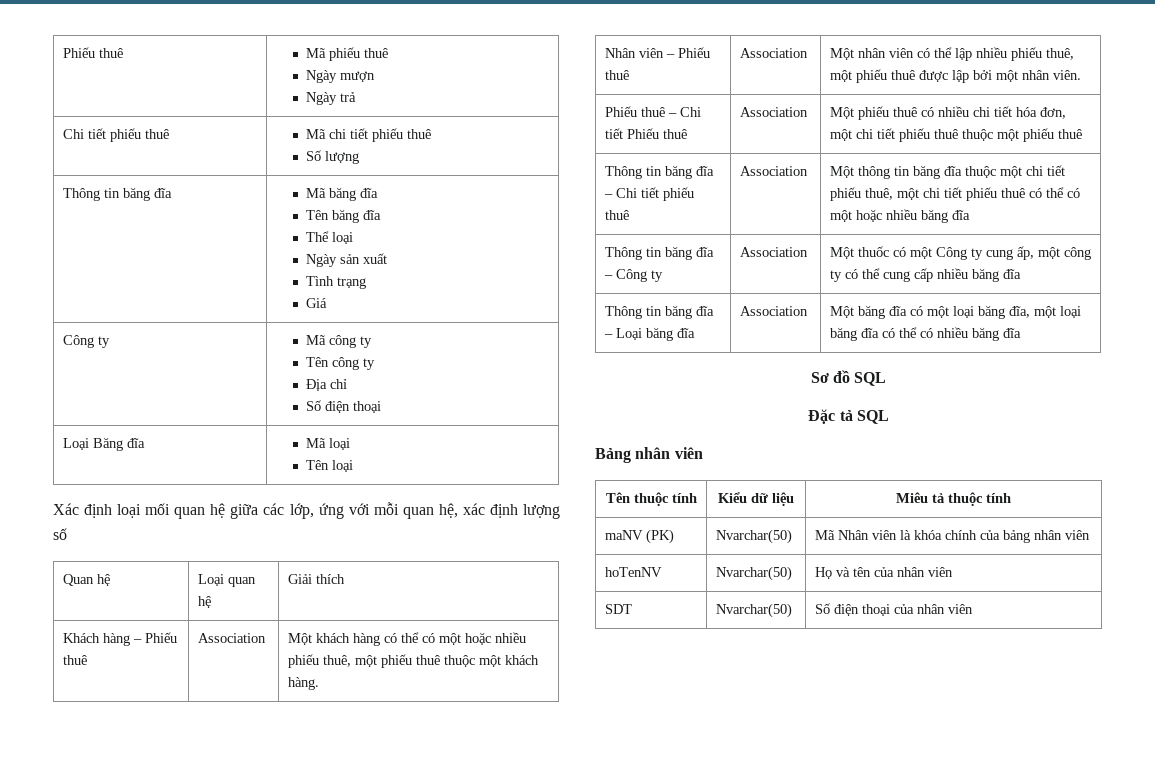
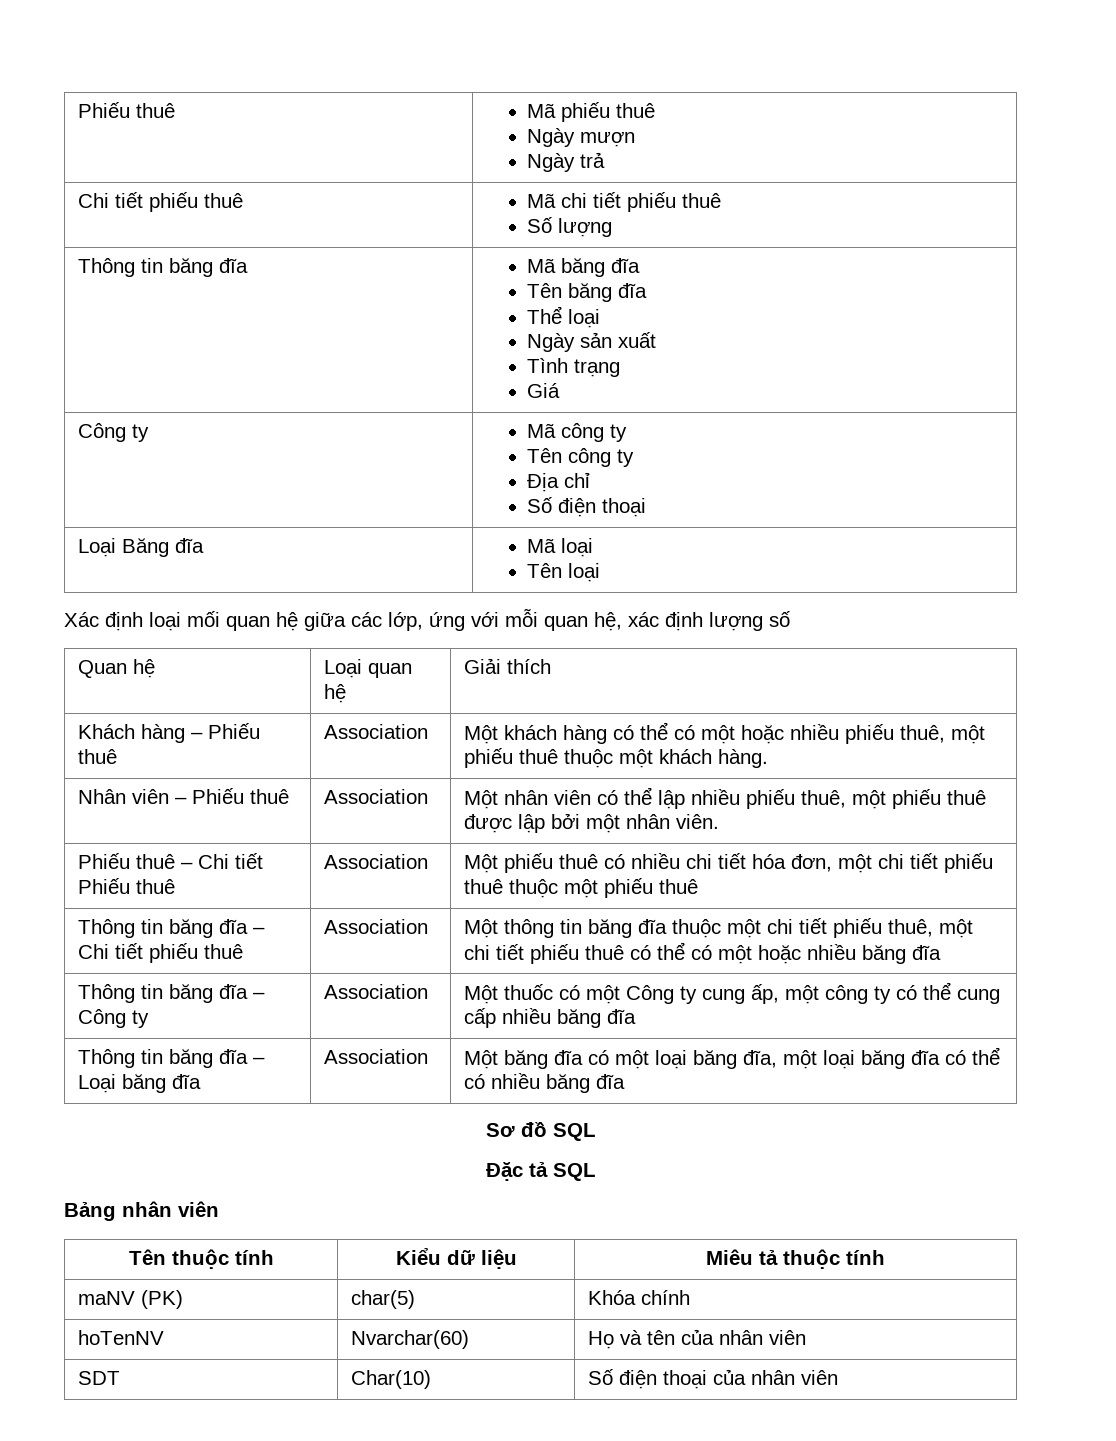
[715,529,792,544] [814,530,1090,543] Nvarchar(50) | Mã Nhân viên là khóa chính của bảng nhân viên -> [351,1290,416,1309] [588,1290,691,1305] char(5) | Khóa chính
[715,566,792,581] Nvarchar(50) -> [351,1330,470,1349] Nvarchar(60)
[715,603,792,618] Nvarchar(50) -> [351,1370,432,1389] Char(10)

